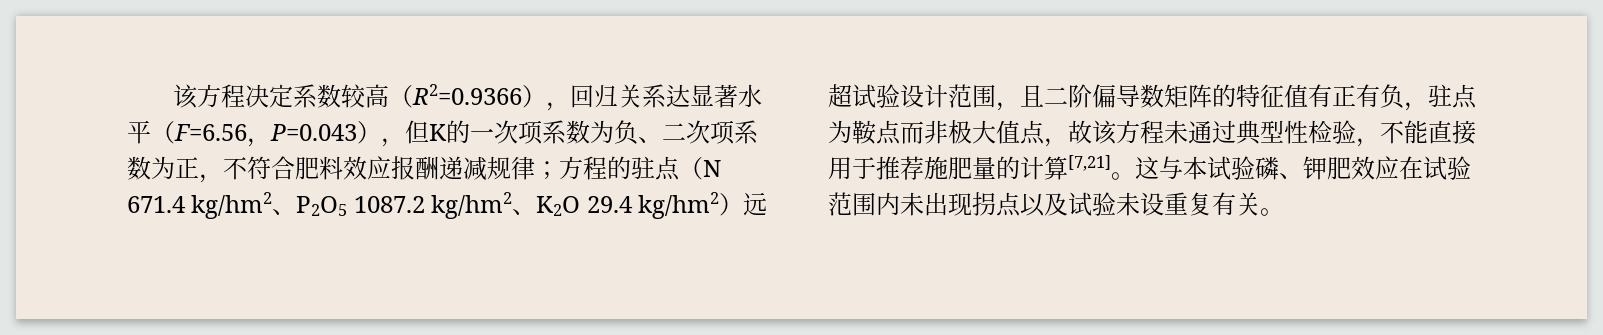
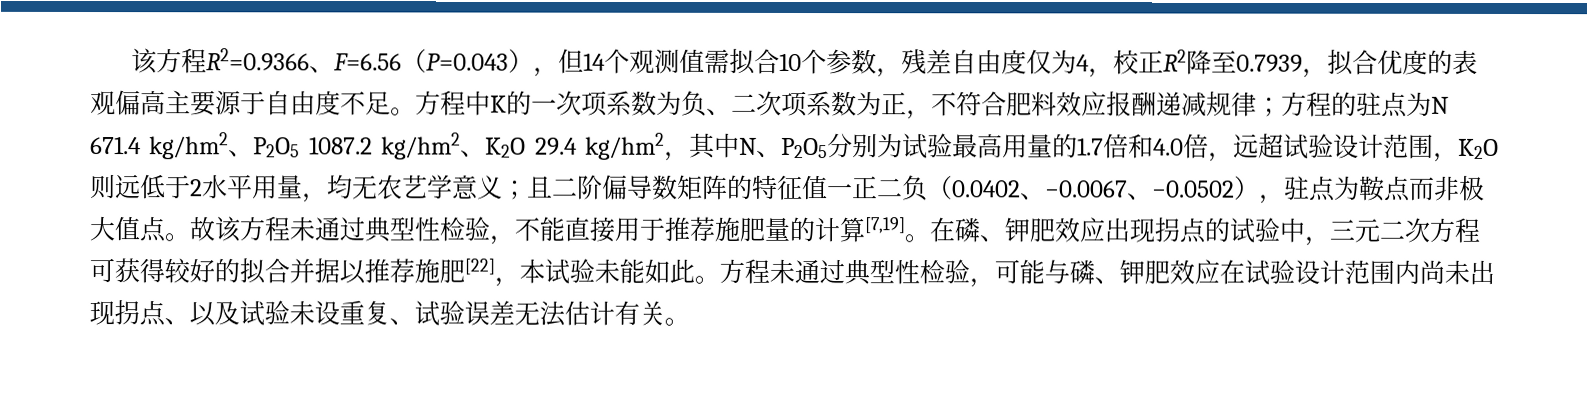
[173,84,763,111] [127,120,429,147] 该方程决定系数较高（R2=0.9366），回归关系达显著水平（F=6.56，P=0.043），但 -> [130,48,1478,78] [90,90,491,117] 该方程R2=0.9366、F=6.56（P=0.043），但14个观测值需拟合10个参数，残差自由度仅为4，校正R2降至0.7939，拟合优度的表观偏高主要源于自由度不足。方程中
[679,157,703,180] （ -> [1406,91,1432,117] 为
[719,193,744,216] ） -> [664,132,1234,162] ，其中N、P2O5分别为试验最高用量的1.7倍和4.0倍，
(1020, 106) none -> [1458,138,1499,159] [90,174,528,203] K2O则远低于2水平用量，均无农艺学意义；
[1308,84,1404,109] 有正有负 -> [827,175,1260,202] 一正二负（0.0402、−0.0067、−0.0502）
[1044,138,1068,147] ， -> [164,233,190,242] 。
[1068,155,1111,171] [1111,156,1255,180] [7,21]。这与本试验 -> [864,217,905,234] [904,217,1480,246] [89,258,495,285] [494,258,1070,288] [7,19]。在磷、钾肥效应出现拐点的试验中，三元二次方程可获得较好的拟合并据以推荐施肥[22]，本试验未能如此。方程未通过典型性检验，可能与
[828,192,900,216] 范围内 -> [1294,259,1445,285] 设计范围内尚
(1021, 204) none -> [164,318,190,326] 、
(1212, 204) none -> [389,300,615,327] 、试验误差无法估计

